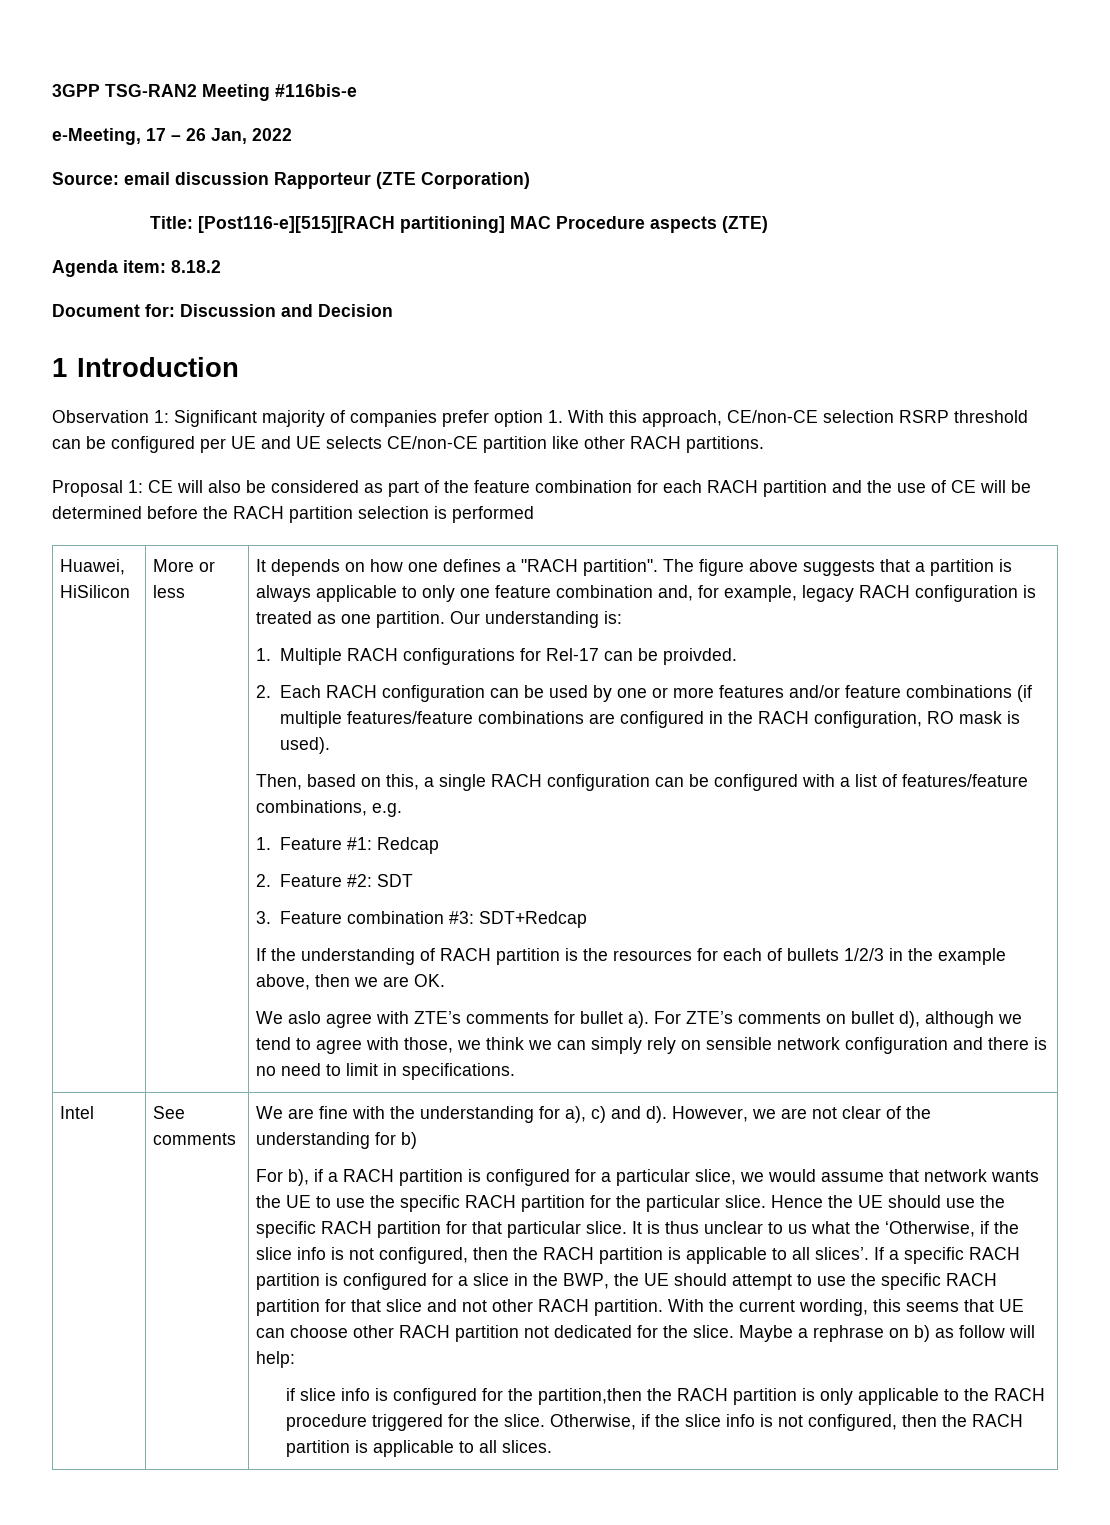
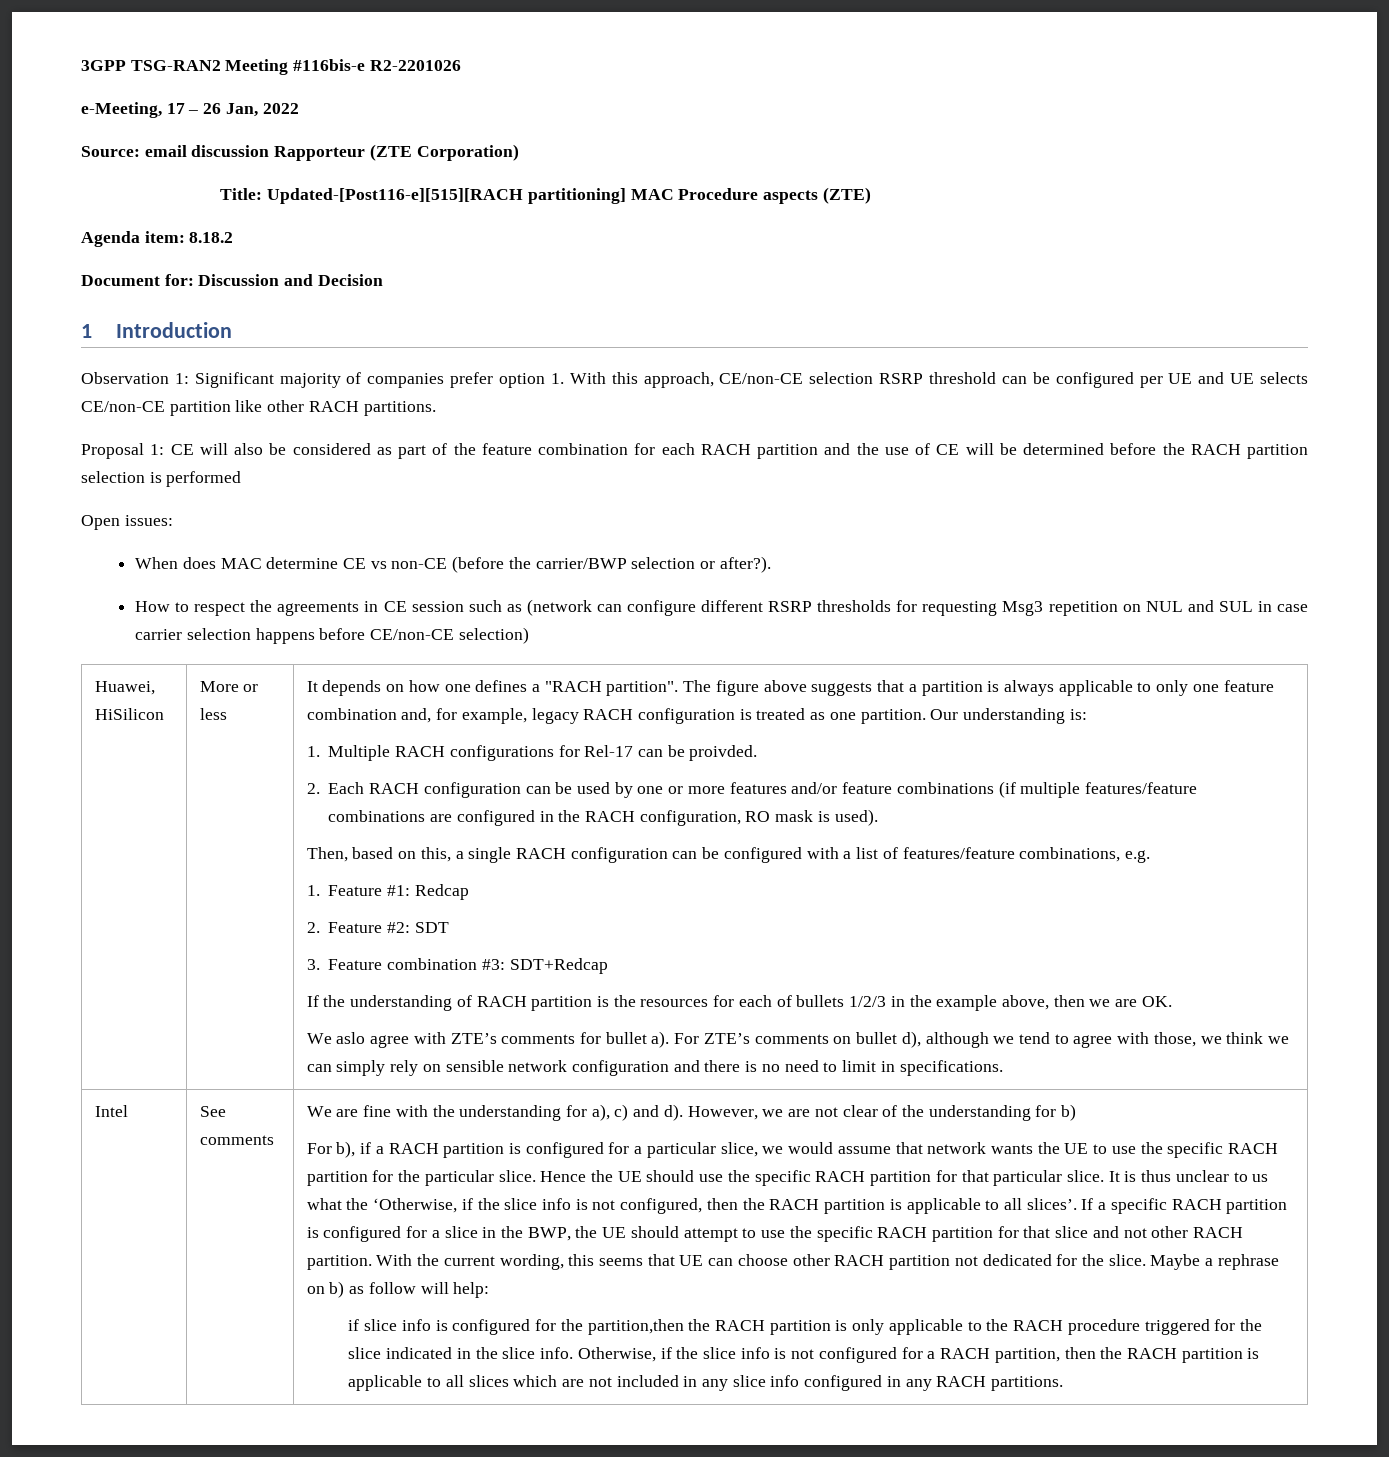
(357, 90) none -> [369,60,461,71] R2-2201026
[198,216,396,233] [Post116-e][515][RACH -> [267,188,524,204] Updated-[Post116-e][515][RACH
(534, 514) none -> [81,515,173,530] [135,556,771,573] [135,599,1308,616] [135,627,529,644] // Open issues: // When does MAC determine CE vs non-CE (before the carrier/BWP selection or after?). // How to respect the agreements in CE session such as (network can configure different RSRP thresholds for requesting Msg3 repetition on NUL and SUL in case carrier selection happens before CE/non-CE selection)
[503,1414,545,1427] slice. -> [348,1347,574,1359] slice indicated in the slice info.
[807,1414,1023,1431] [285,1440,552,1457] configured, then the RACH partition is applicable to all slices. -> [818,1347,1260,1363] [348,1375,1064,1391] configured for a RACH partition, then the RACH partition is applicable to all slices which are not included in any slice info configured in any RACH partitions.

